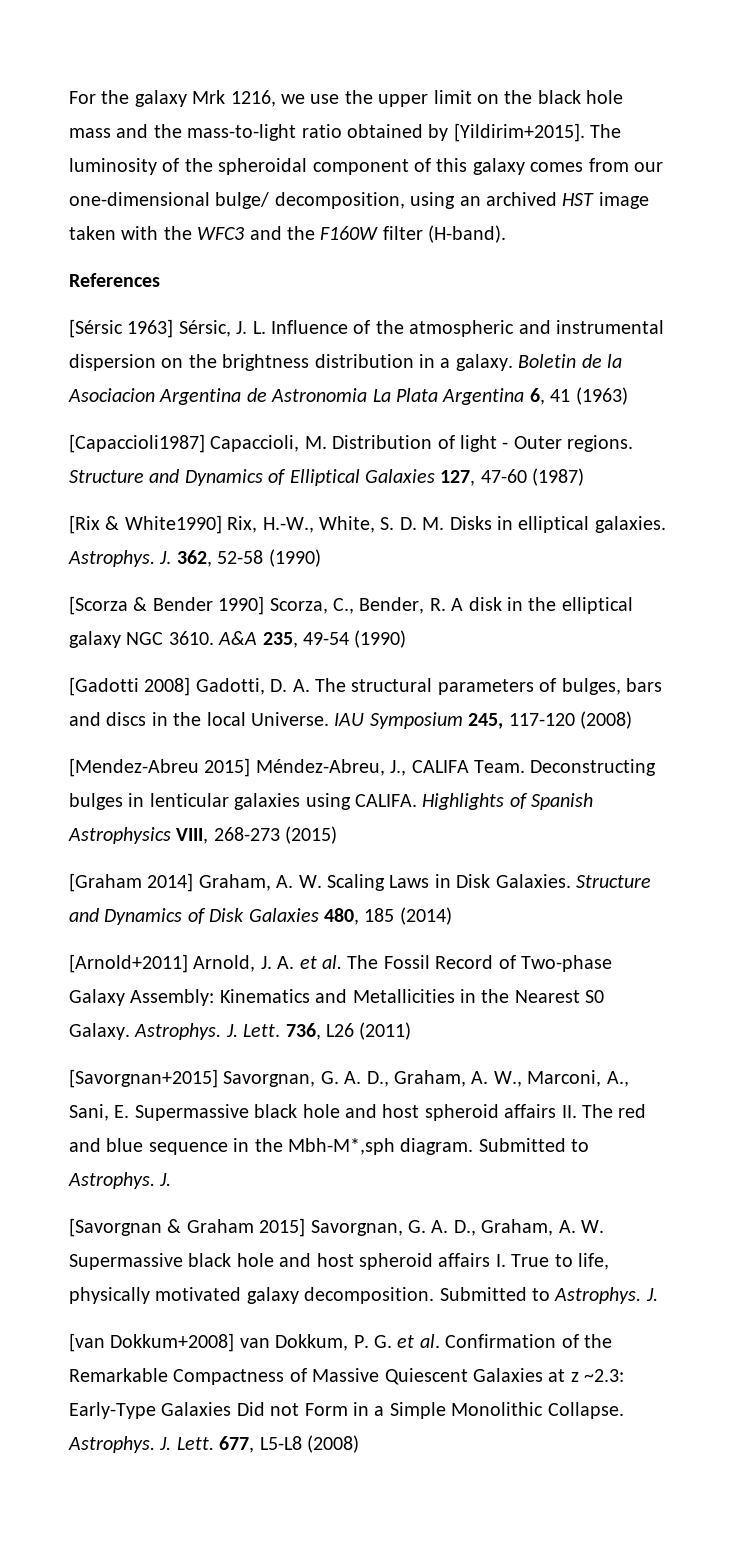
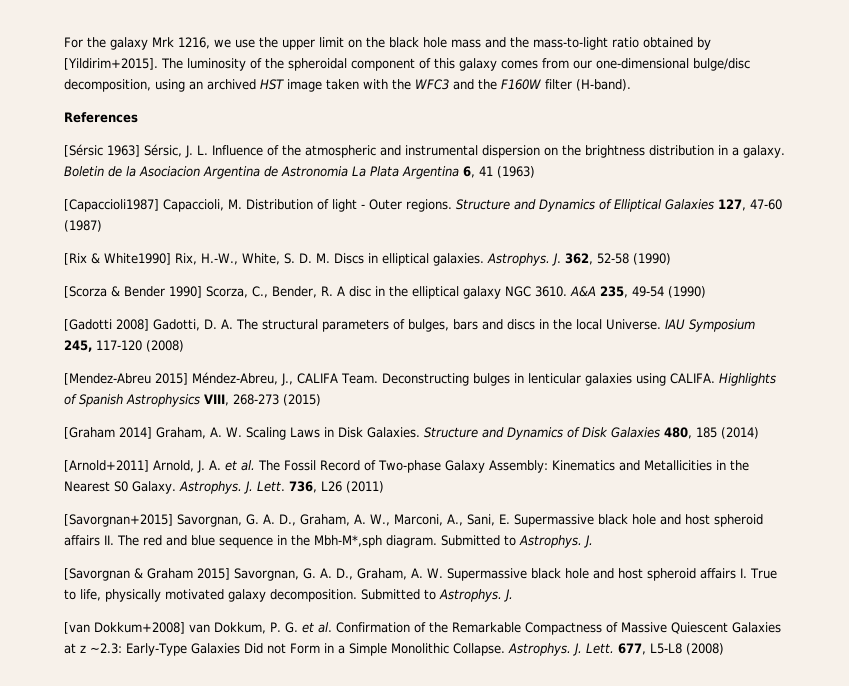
[215,192,270,209] bulge/ -> [693,58,750,71] bulge/disc
[449,516,492,530] Disks -> [333,253,364,264] Discs
[468,597,502,611] disk -> [349,286,371,297] disc

